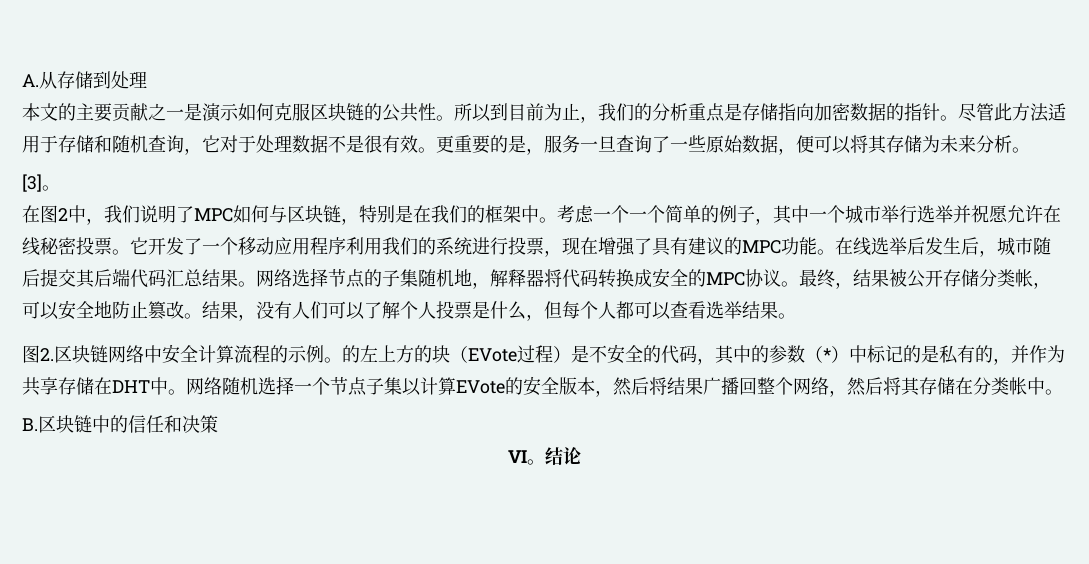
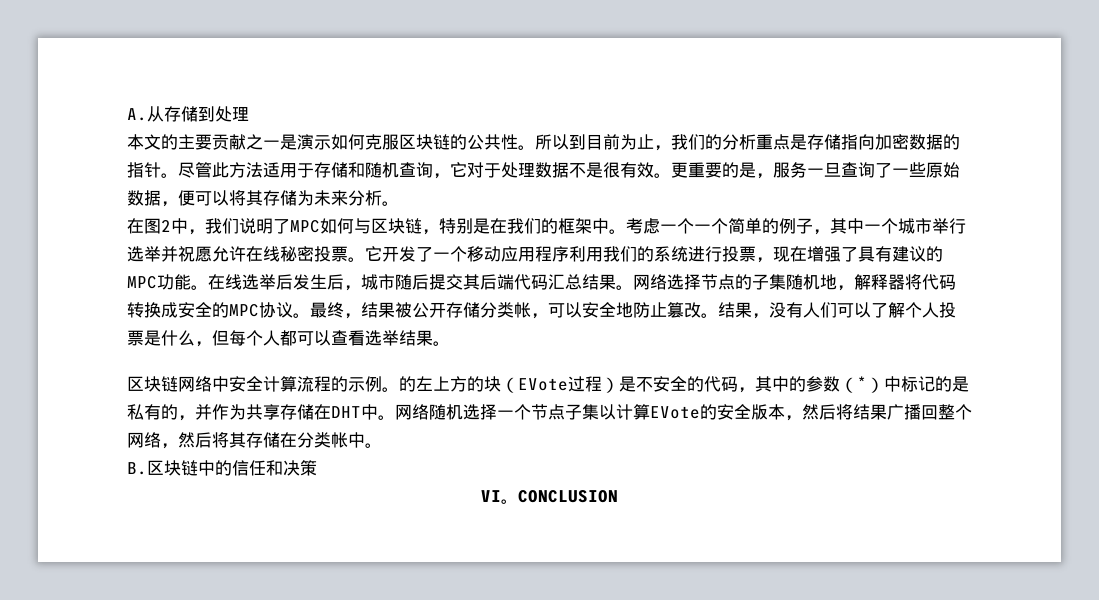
[22,174,60,192] // [3]。 -> (399, 203) none
[22,345,54,363] 图2. -> (450, 343) none
[545,447,581,466] 结论 -> [518,490,618,503] CONCLUSION

